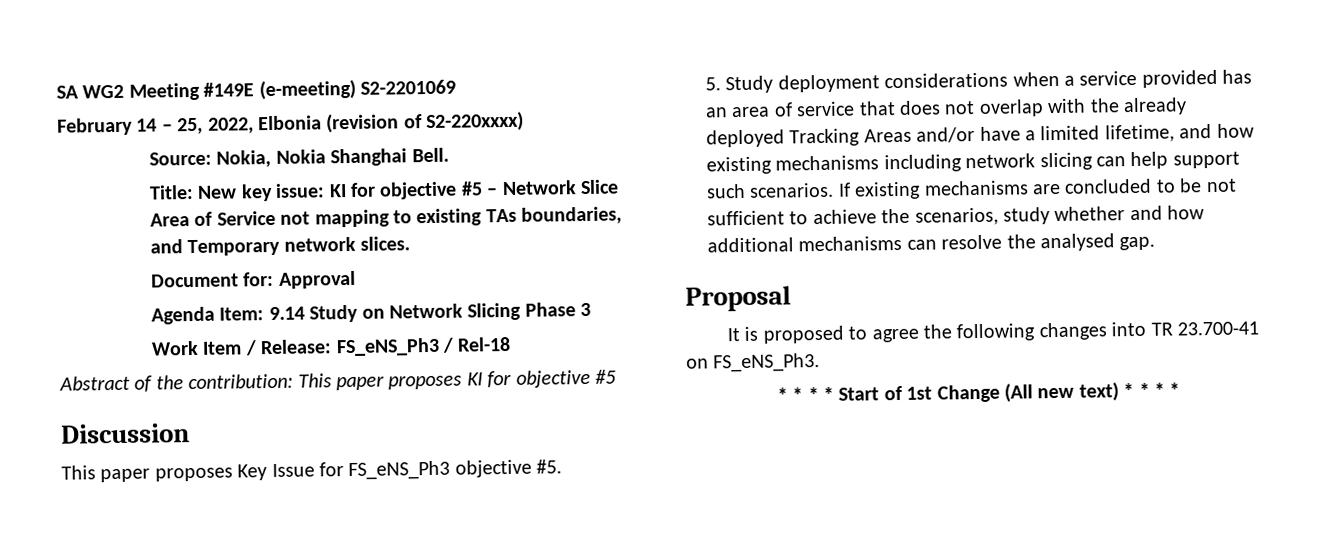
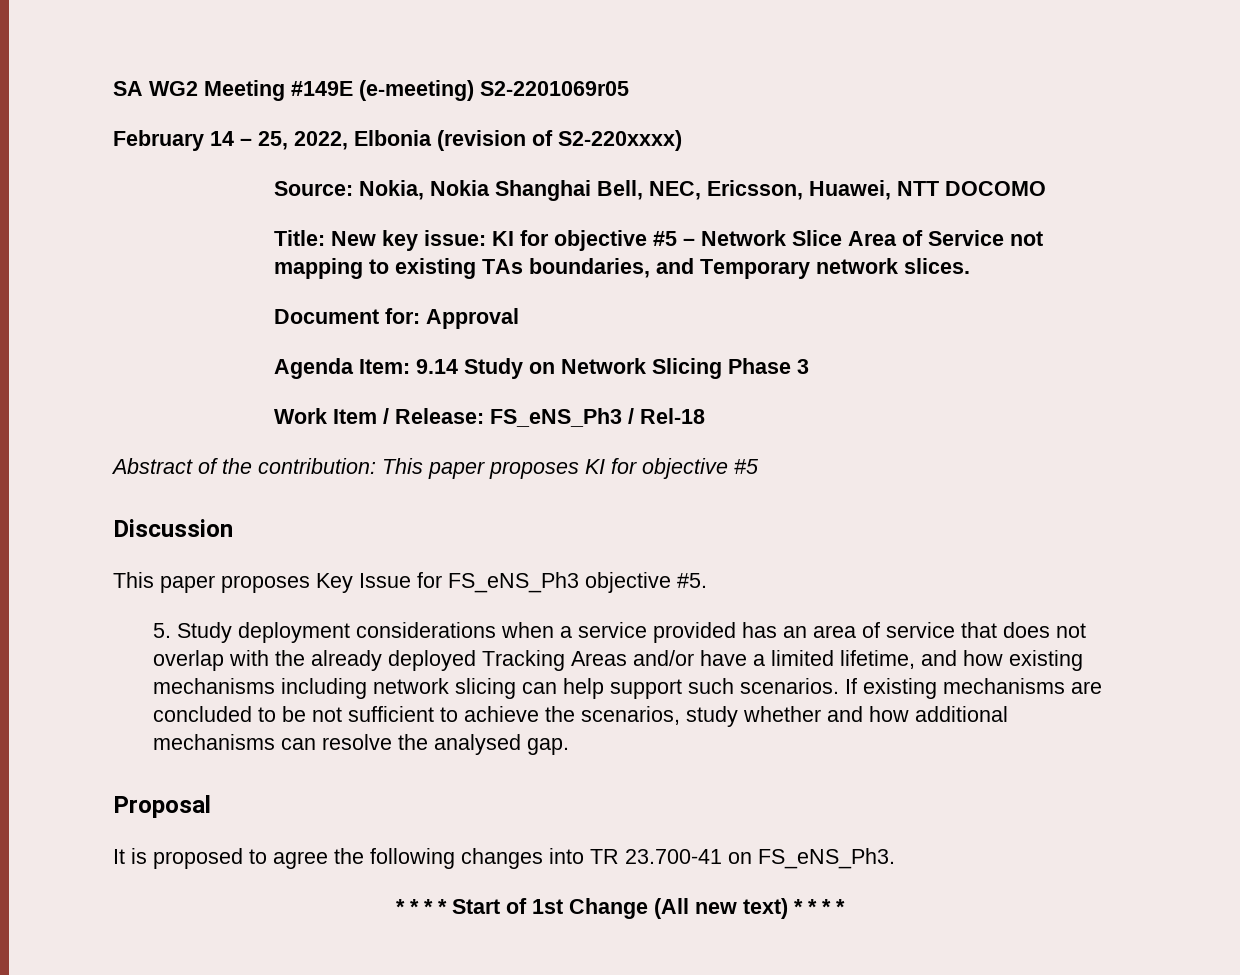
[360,79,456,95] S2-2201069 -> [480,81,629,96] S2-2201069r05
[411,147,449,163] Bell. -> [596,180,1046,200] Bell, NEC, Ericsson, Huawei, NTT DOCOMO

